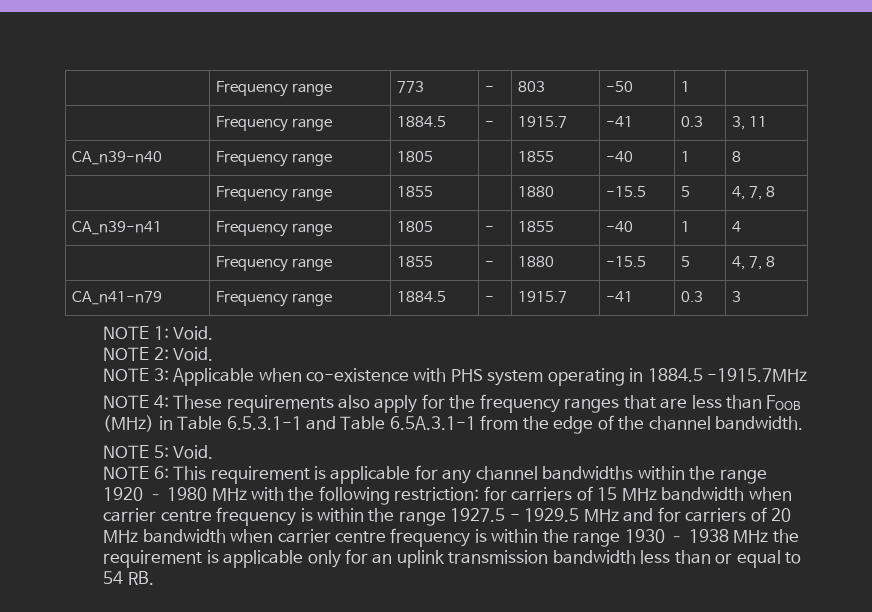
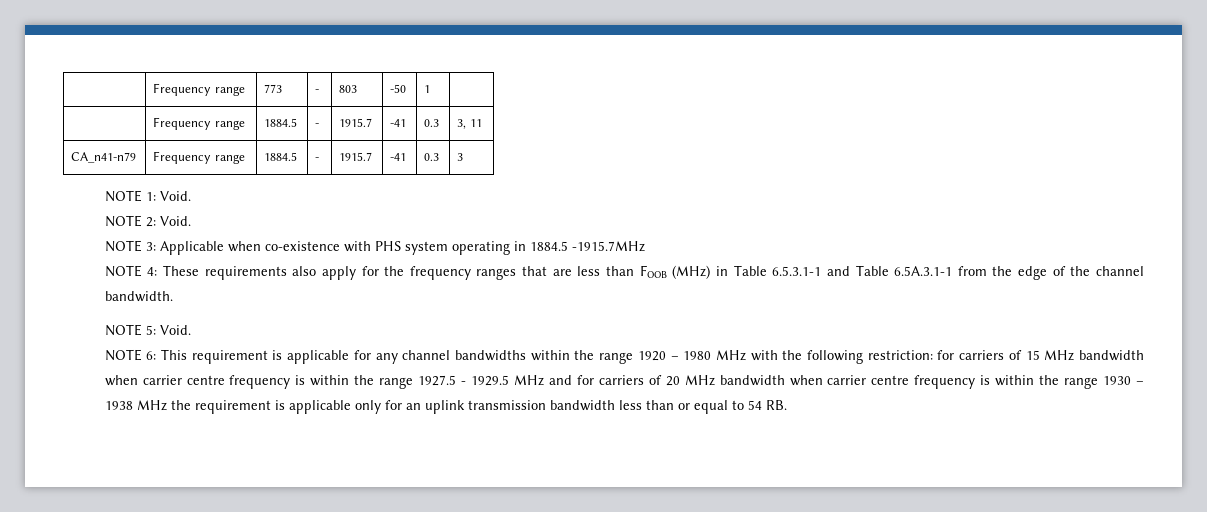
[71,151,162,165] [215,151,332,167] [396,151,433,162] [517,151,554,162] [605,151,633,162] [680,151,690,162] [731,151,741,162] [215,186,332,202] [396,186,433,197] [517,186,554,197] [605,186,646,197] [680,186,690,197] [731,186,775,200] [71,221,162,235] [215,221,332,237] [396,221,433,232] [484,226,494,232] [517,221,554,232] [605,221,633,232] [680,221,690,232] [731,221,741,232] [215,256,332,272] [396,256,433,267] [484,261,494,267] [517,256,554,267] [605,256,646,267] [680,256,690,267] [731,256,775,270] // CA_n39-n40 | Frequency range | 1805 | | 1855 | -40 | 1 | 8 // | Frequency range | 1855 | | 1880 | -15.5 | 5 | 4, 7, 8 // CA_n39-n41 | Frequency range | 1805 | - | 1855 | -40 | 1 | 4 // | Frequency range | 1855 | - | 1880 | -15.5 | 5 | 4, 7, 8 -> (482, 123) none

